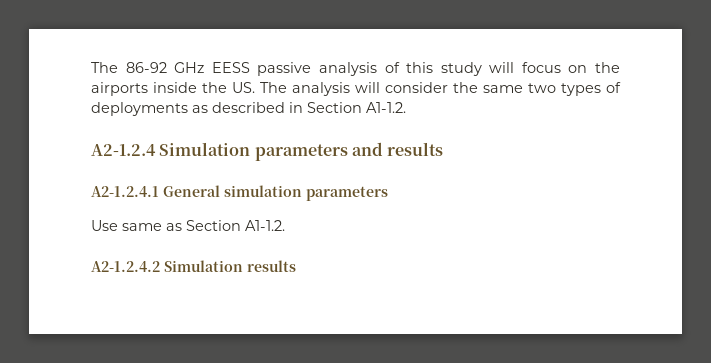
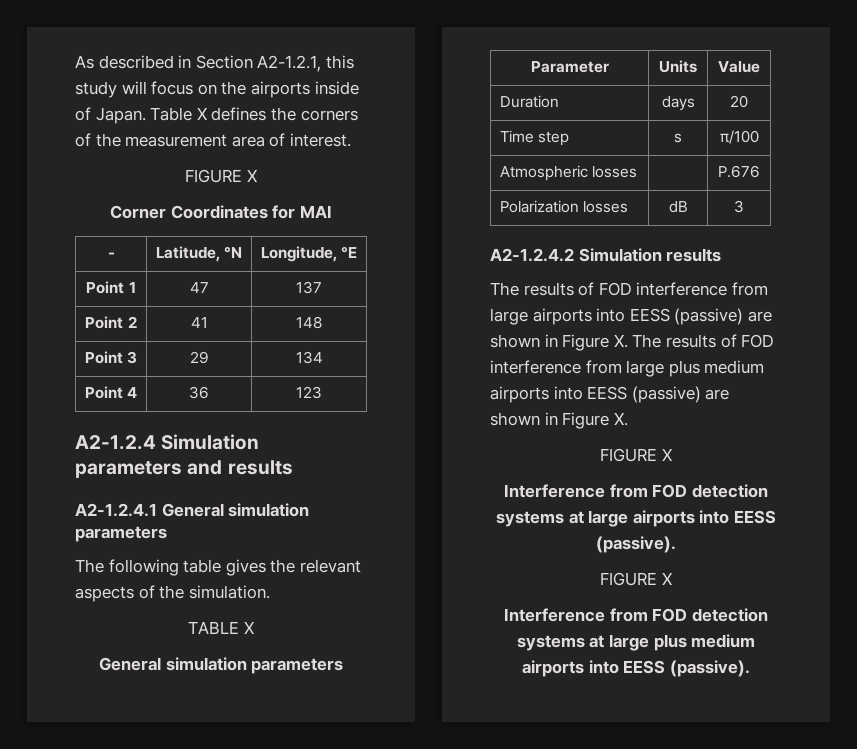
[91,62,400,76] The 86-92 GHz EESS passive analysis of -> [75,55,322,72] As described in Section A2-1.2.1,
[202,82,621,96] [91,102,406,116] the US. The analysis will consider the same two types of deployments as described in Section A1-1.2. -> [75,107,358,124] [75,133,351,147] [185,169,258,183] [110,205,332,219] [107,252,115,258] [155,246,243,262] [260,246,358,262] [86,281,136,294] [189,282,209,293] [296,281,322,294] [85,316,137,329] [190,317,208,328] [296,316,322,329] [84,351,138,364] [189,351,209,364] [295,351,323,364] [84,386,138,399] [189,386,209,399] [296,386,322,399] of Japan. Table X defines the corners of the measurement area of interest. // FIGURE X // Corner Coordinates for MAI // - | Latitude, °N | Longitude, °E // Point 1 | 47 | 137 // Point 2 | 41 | 148 // Point 3 | 29 | 134 // Point 4 | 36 | 123
[91,220,285,231] [91,260,296,272] Use same as Section A1-1.2. // A2-1.2.4.2 Simulation results -> [75,559,361,576] [75,585,270,602] [188,621,255,634] [98,657,344,674] [530,61,609,73] [659,60,697,73] [718,61,760,73] [499,95,559,108] [661,96,695,111] [730,95,748,108] [499,130,569,146] [674,133,682,143] [719,130,759,144] [499,165,637,181] [718,165,760,178] [499,200,628,213] [668,201,688,213] [734,200,744,213] [490,248,722,262] [490,282,768,296] [490,308,772,325] [490,334,775,351] [490,360,765,377] [490,386,730,403] [490,412,628,429] [600,448,673,462] [504,484,768,498] [496,510,776,527] [596,536,676,553] [600,572,673,586] [504,608,768,622] [516,634,756,651] [522,660,750,677] The following table gives the relevant aspects of the simulation. // TABLE X // General simulation parameters // Parameter | Units | Value // Duration | days | 20 // Time step | s | π/100 // Atmospheric losses | | P.676 // Polarization losses | dB | 3 // A2-1.2.4.2 Simulation results // The results of FOD interference from large airports into EESS (passive) are shown in Figure X. The results of FOD interference from large plus medium airports into EESS (passive) are shown in Figure X. // FIGURE X // Interference from FOD detection systems at large airports into EESS (passive). // FIGURE X // Interference from FOD detection systems at large plus medium airports into EESS (passive).

